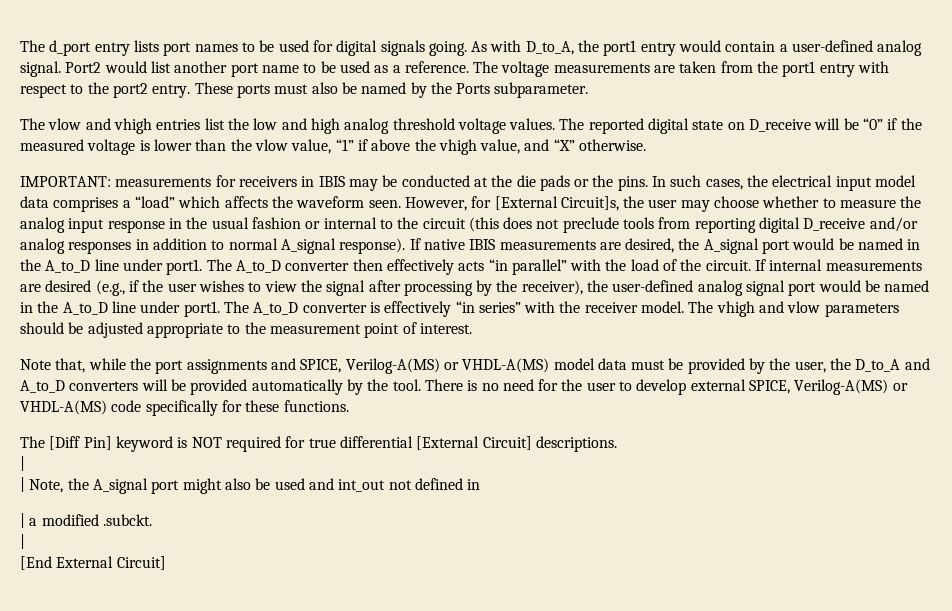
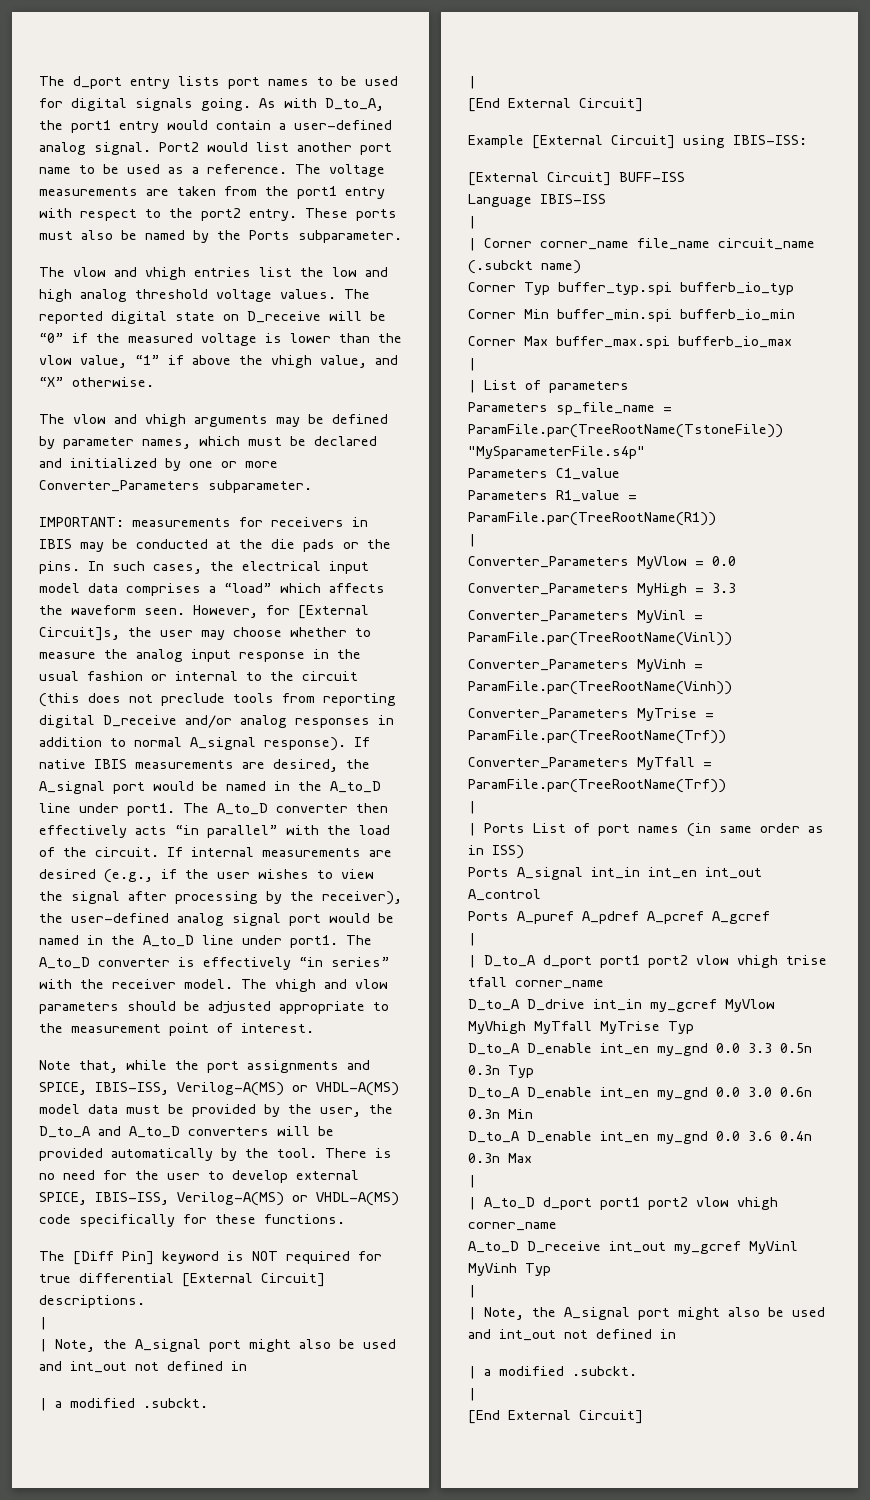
(647, 145) none -> [39,414,388,427] [39,436,377,449] [39,458,278,471] [39,480,312,493] // The vlow and vhigh arguments may be defined by parameter names, which must be declared and initialized by one or more Converter_Parameters subparameter.
(342, 366) none -> [95,1082,169,1095] IBIS-ISS,
(791, 387) none -> [95,1192,169,1205] IBIS-ISS,
(166, 563) none -> [468,135,807,149] [468,172,685,186] [468,194,606,207] [468,216,476,229] [468,238,815,251] [468,260,581,274] [468,282,794,295] [468,309,795,322] [468,336,792,349] [468,358,476,371] [468,380,629,393] [468,402,672,415] [468,424,783,438] [468,446,645,459] [468,468,620,480] [468,490,637,502] [468,512,716,526] [468,534,476,547] [468,556,736,569] [468,583,736,596] [468,610,703,623] [468,632,732,646] [468,659,703,672] [468,681,732,695] [468,708,714,721] [468,730,726,744] [468,757,712,770] [468,779,726,793] [468,801,476,814] [468,823,824,837] [468,845,524,859] [468,867,762,880] [468,889,541,901] [468,911,770,924] [468,933,476,946] [468,955,827,968] [468,977,604,989] [468,999,775,1012] [468,1021,694,1034] [468,1043,812,1056] [468,1065,534,1078] [468,1087,812,1100] [468,1109,533,1119] [468,1131,812,1144] [468,1153,532,1163] [468,1175,476,1188] [468,1197,778,1210] [468,1222,557,1231] [468,1241,798,1254] [468,1263,551,1276] [468,1285,476,1298] [468,1307,825,1320] [468,1329,676,1341] [468,1366,637,1379] [468,1388,476,1401] [468,1410,643,1424] // Example [External Circuit] using IBIS-ISS: // [External Circuit] BUFF-ISS // Language IBIS-ISS // | // | Corner corner_name file_name circuit_name (.subckt name) // Corner Typ buffer_typ.spi bufferb_io_typ // Corner Min buffer_min.spi bufferb_io_min // Corner Max buffer_max.spi bufferb_io_max // | // | List of parameters // Parameters sp_file_name = ParamFile.par(TreeRootName(TstoneFile)) "MySparameterFile.s4p" // Parameters C1_value // Parameters R1_value = ParamFile.par(TreeRootName(R1)) // | // Converter_Parameters MyVlow = 0.0 // Converter_Parameters MyHigh = 3.3 // Converter_Parameters MyVinl = ParamFile.par(TreeRootName(Vinl)) // Converter_Parameters MyVinh = ParamFile.par(TreeRootName(Vinh)) // Converter_Parameters MyTrise = ParamFile.par(TreeRootName(Trf)) // Converter_Parameters MyTfall = ParamFile.par(TreeRootName(Trf)) // | // | Ports List of port names (in same order as in ISS) // Ports A_signal int_in int_en int_out A_control // Ports A_puref A_pdref A_pcref A_gcref // | // | D_to_A d_port port1 port2 vlow vhigh trise tfall corner_name // D_to_A D_drive int_in my_gcref MyVlow MyVhigh MyTfall MyTrise Typ // D_to_A D_enable int_en my_gnd 0.0 3.3 0.5n 0.3n Typ // D_to_A D_enable int_en my_gnd 0.0 3.0 0.6n 0.3n Min // D_to_A D_enable int_en my_gnd 0.0 3.6 0.4n 0.3n Max // | // | A_to_D d_port port1 port2 vlow vhigh corner_name // A_to_D D_receive int_out my_gcref MyVinl MyVinh Typ // | // | Note, the A_signal port might also be used and int_out not defined in // | a modified .subckt. // | // [End External Circuit]

